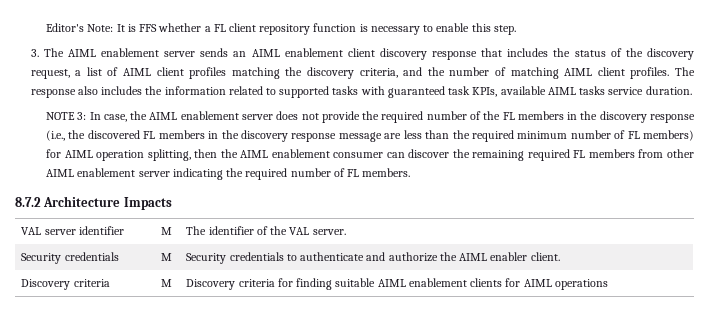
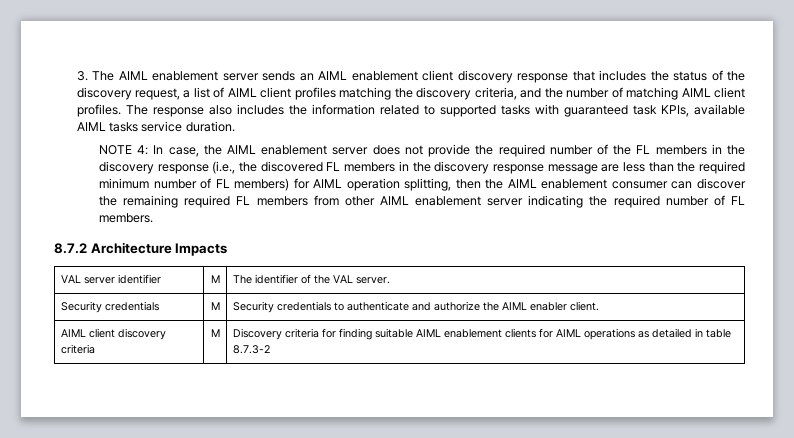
[46,23,516,35] Editor's Note: It is FFS whether a FL client repository function is necessary to enable this step. // -> (76, 76) none
[77,112,87,120] 3: -> [137,145,149,155] 4:
[21,279,71,290] Discovery -> [60,328,166,340] AIML client discovery
(608, 284) none -> [637,328,731,338] [232,345,270,354] as detailed in table 8.7.3-2

